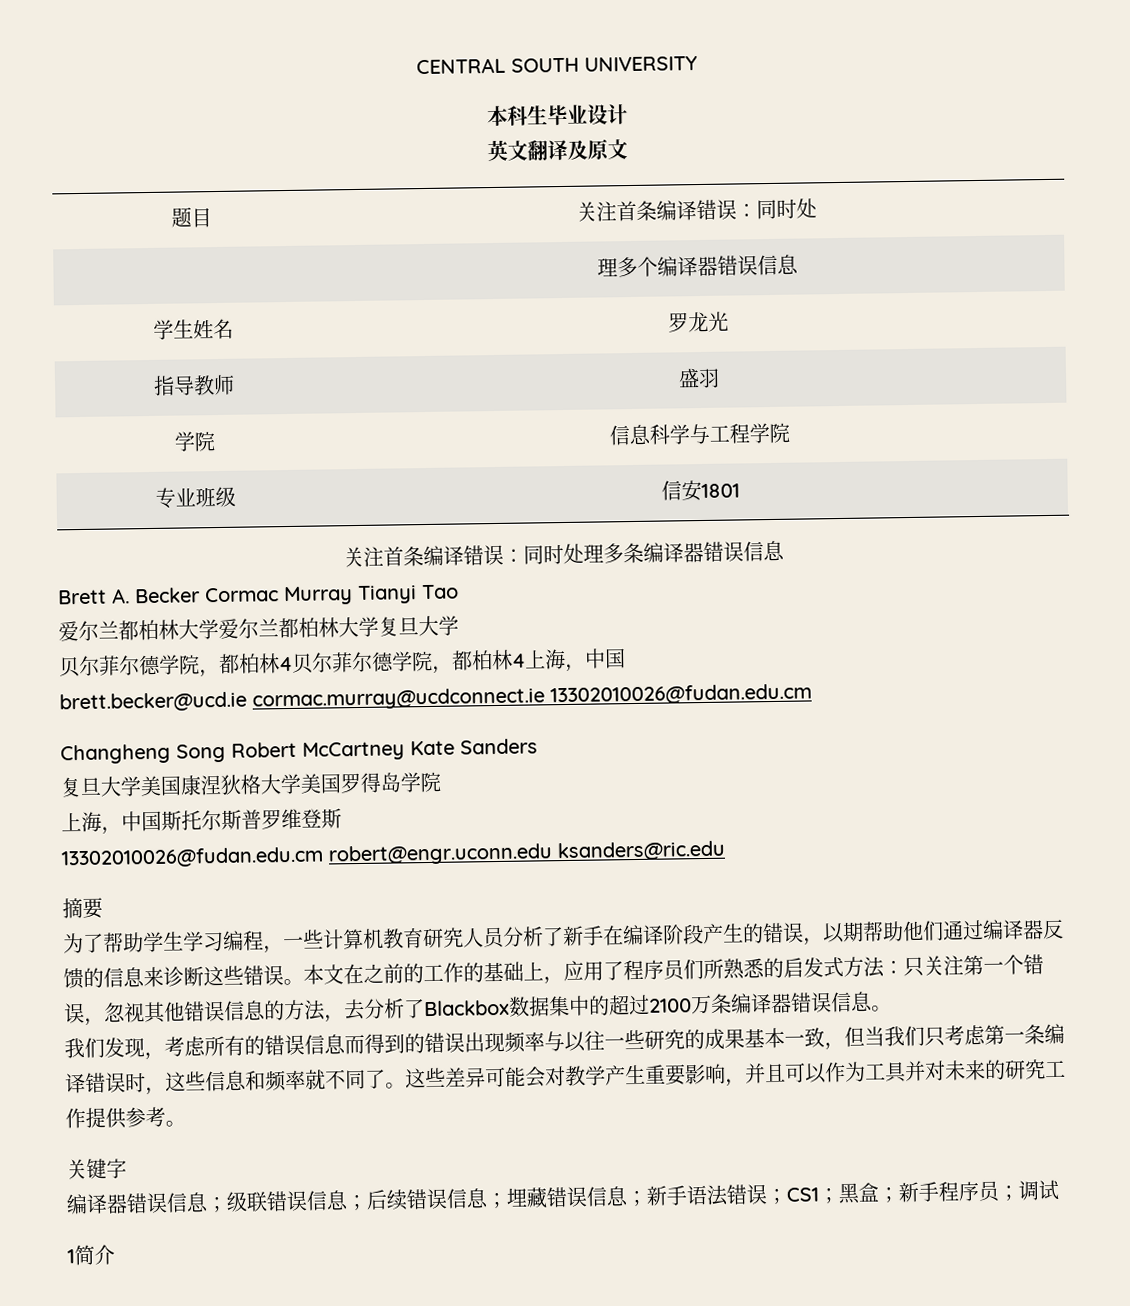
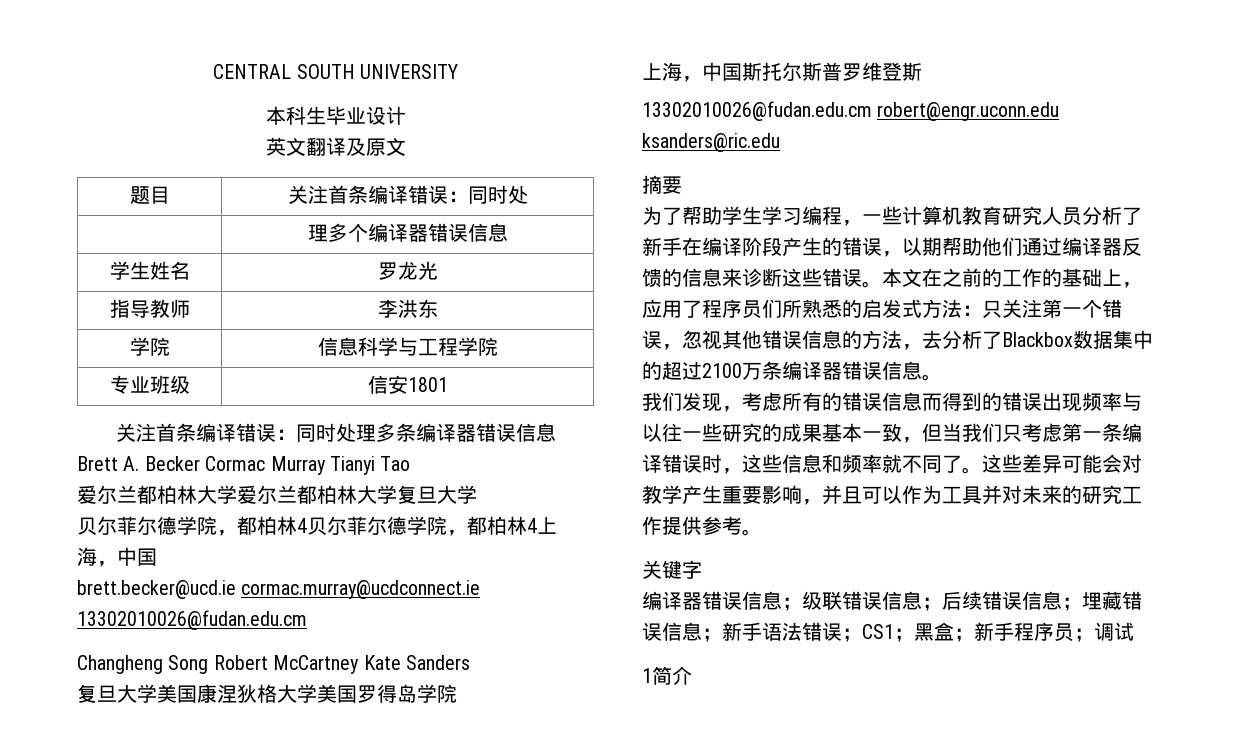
[678,368,721,389] 盛羽 -> [377,299,438,318] 李洪东

